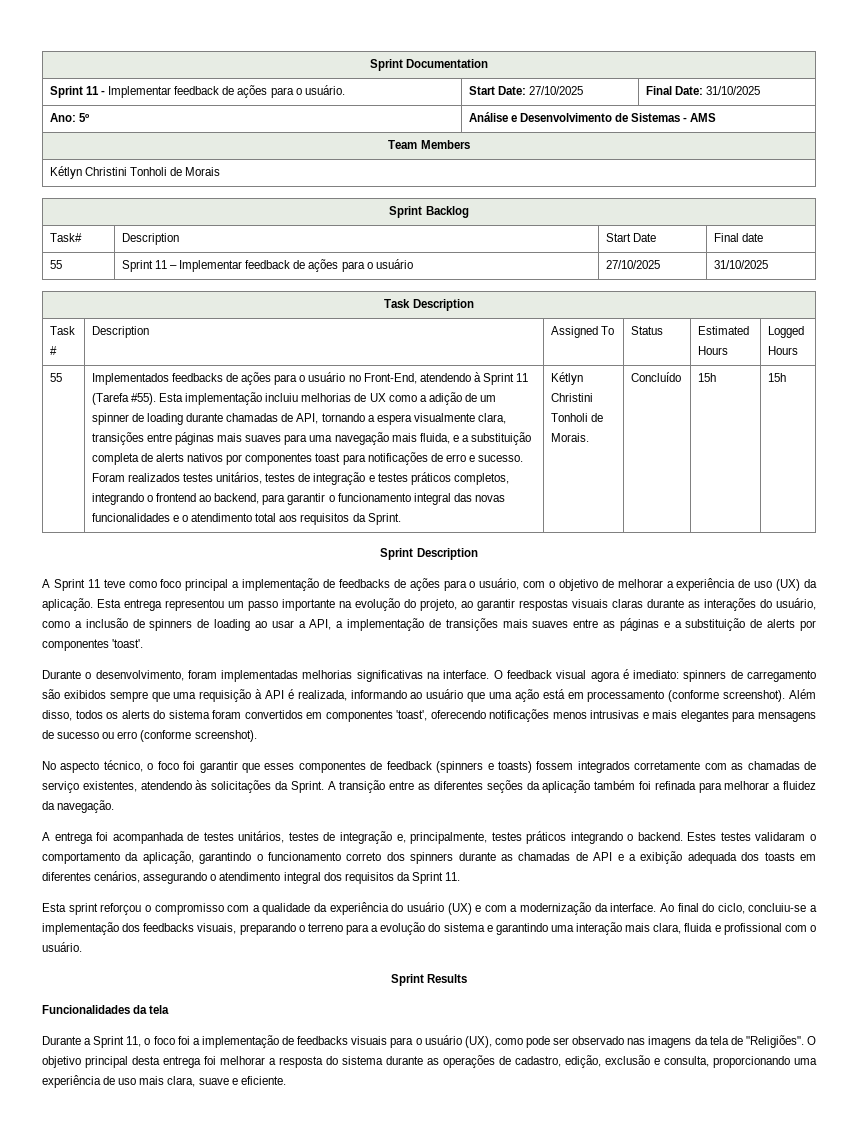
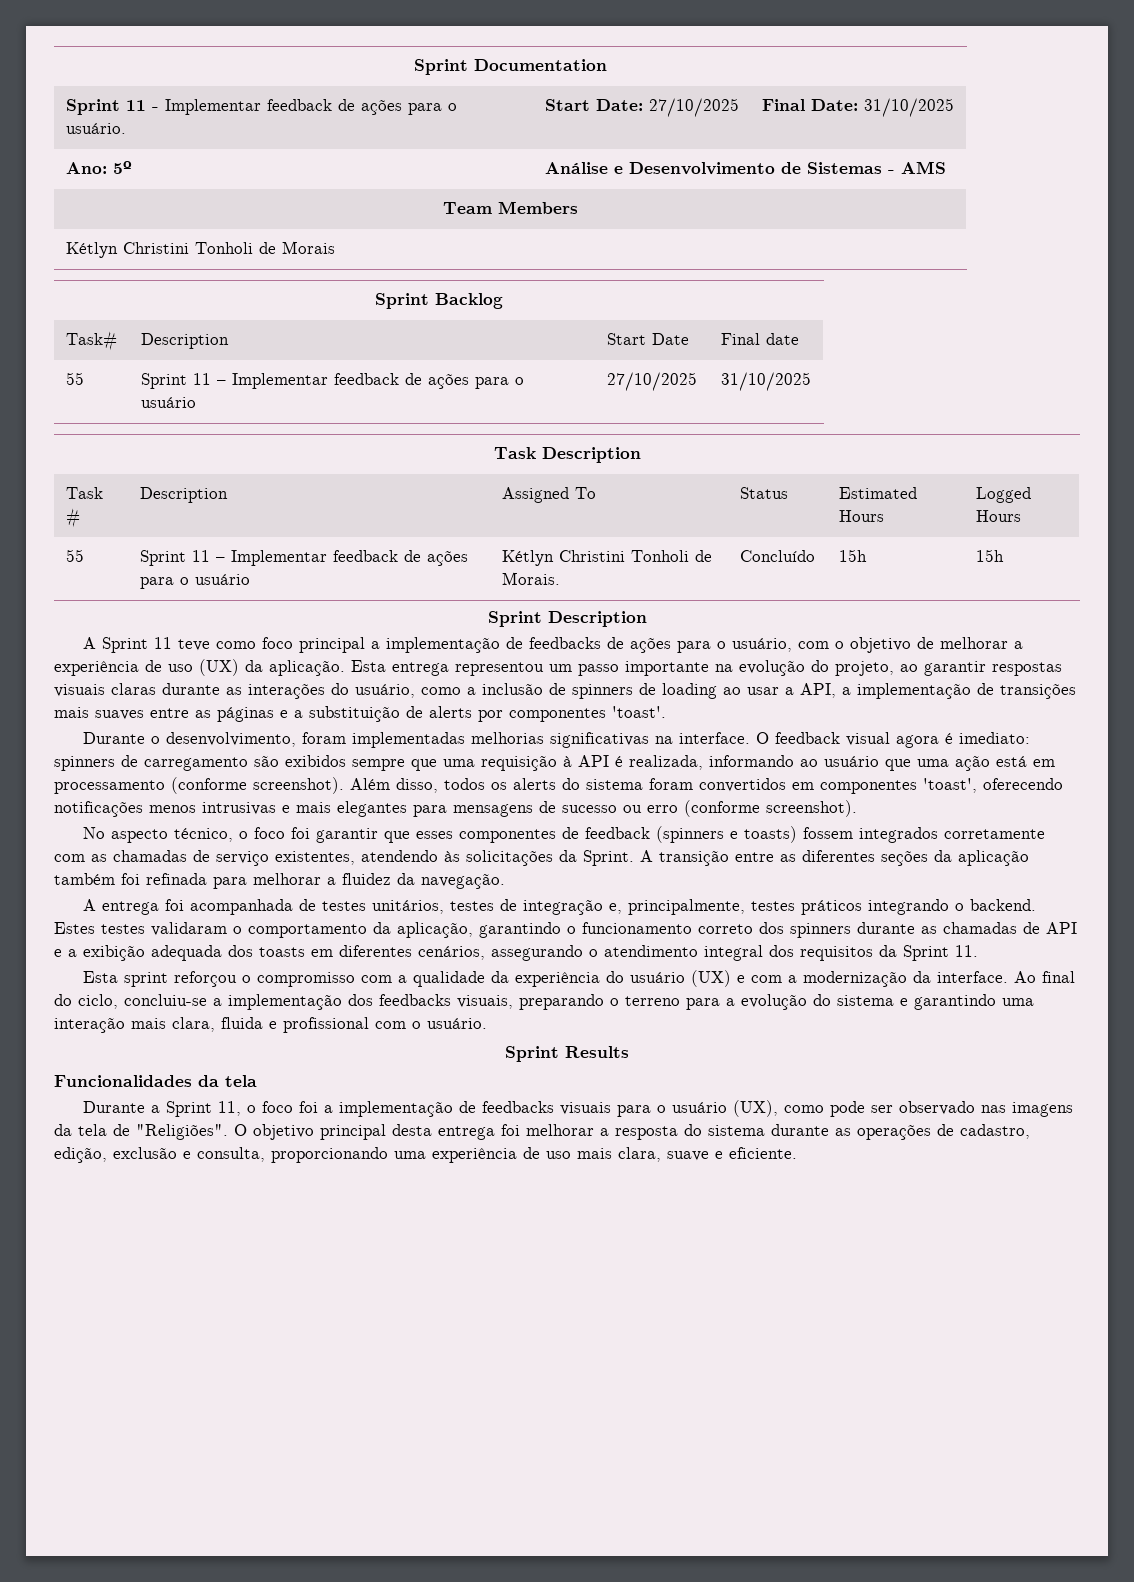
[91,372,529,385] [91,392,497,405] [91,413,506,425] [91,432,532,445] [91,452,524,465] [91,472,509,485] [91,493,505,505] [91,513,401,525] Implementados feedbacks de ações para o usuário no Front-End, atendendo à Sprint 11 (Tarefa #55). Esta implementação incluiu melhorias de UX como a adição de um spinner de loading durante chamadas de API, tornando a espera visualmente clara, transições entre páginas mais suaves para uma navegação mais fluida, e a substituição completa de alerts nativos por componentes toast para notificações de erro e sucesso. Foram realizados testes unitários, testes de integração e testes práticos completos, integrando o frontend ao backend, para garantir o funcionamento integral das novas funcionalidades e o atendimento total aos requisitos da Sprint. -> [139,550,468,566] [139,574,250,589] Sprint 11 – Implementar feedback de ações para o usuário

